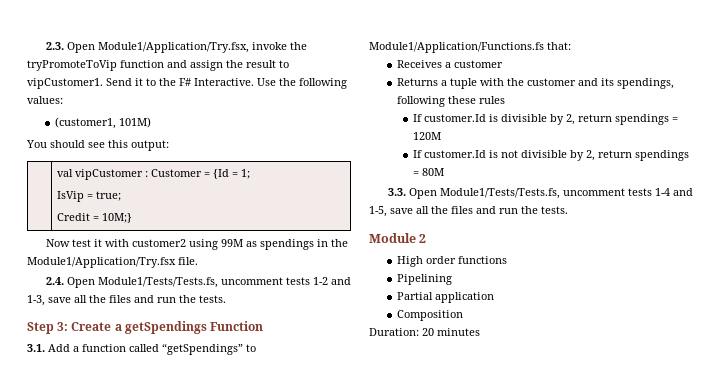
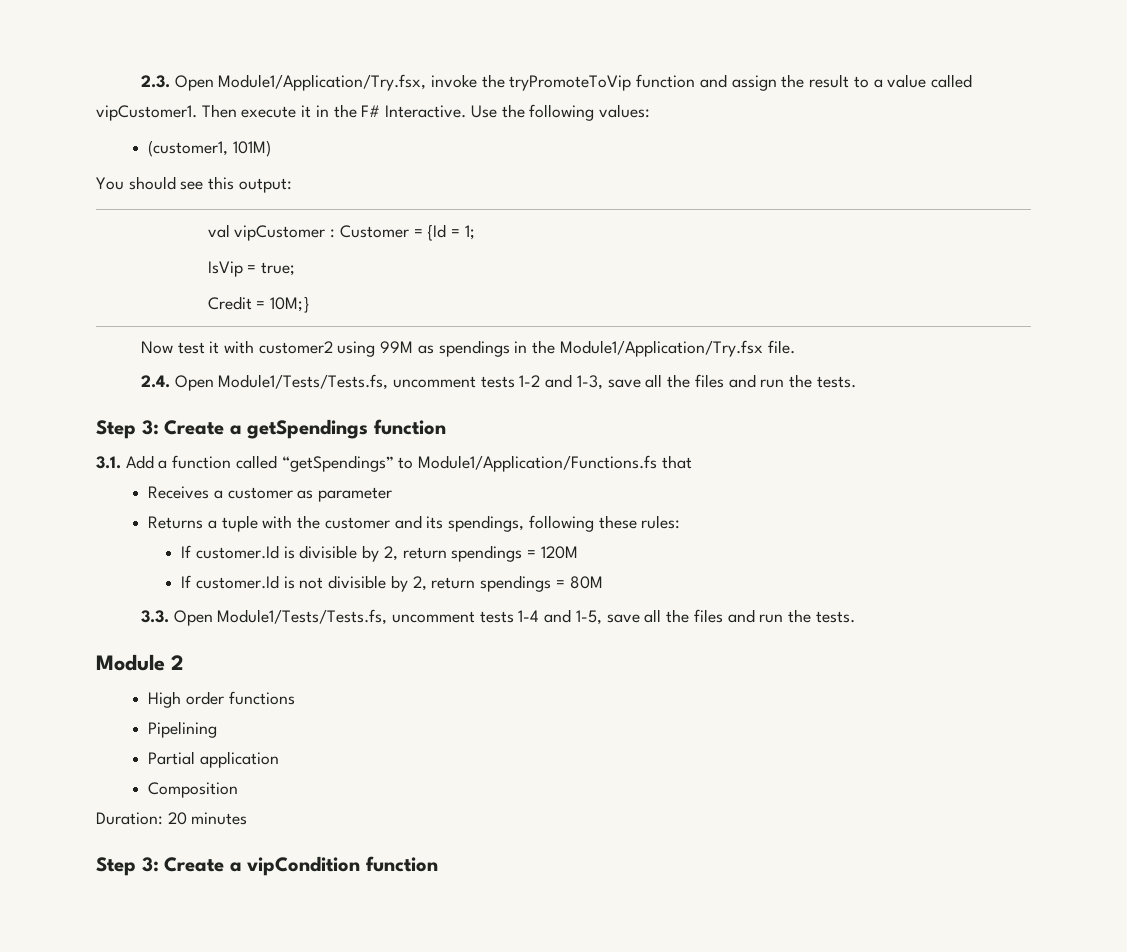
[27,78,156,89] vipCustomer1. Send it to -> [873,74,972,88] [96,104,329,121] a value called vipCustomer1. Then execute it in
[210,321,264,331] Function -> [373,419,446,435] function
[547,42,571,50] that: -> [661,455,692,469] that
(504, 64) none -> [297,487,393,502] as parameter
[479,96,506,104] rules -> [641,515,681,529] rules:
(480, 332) none -> [96,856,438,876] // Step 3: Create a vipCondition function

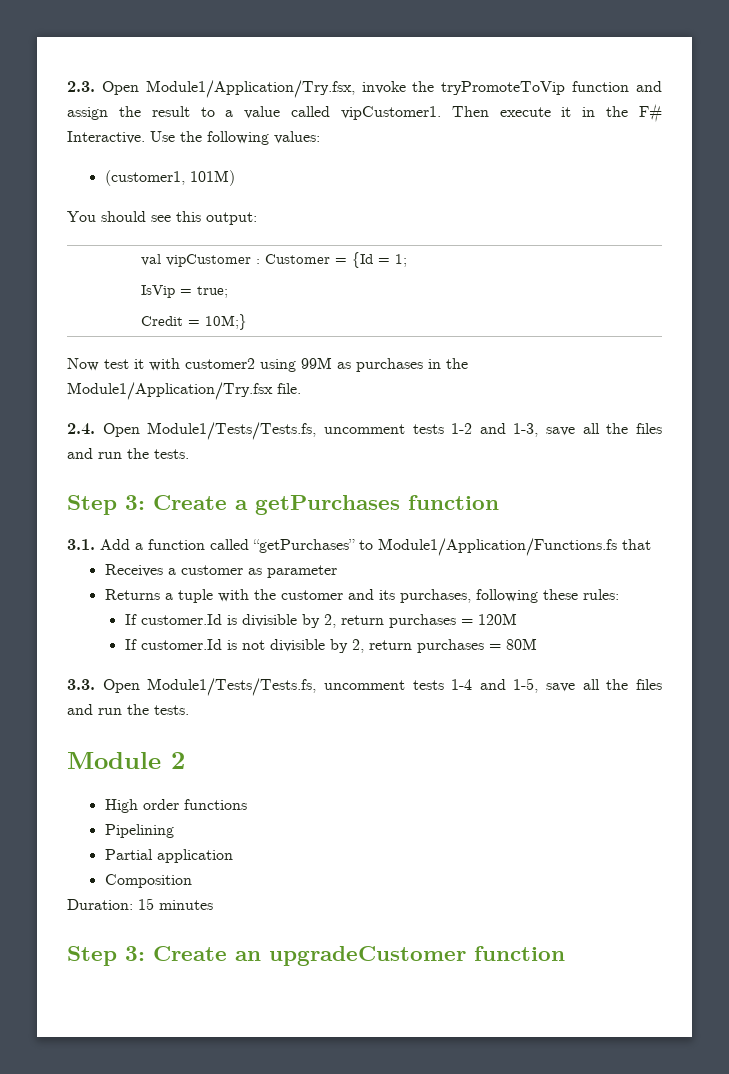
[438,340,510,357] spendings -> [356,358,423,372] purchases
[247,419,369,439] getSpendings -> [255,495,400,515] getPurchases
[281,455,394,472] “getSpendings” -> [253,539,355,553] “getPurchases”
[448,515,525,532] spendings, -> [399,589,471,603] purchases,
[451,545,523,562] spendings -> [388,614,456,628] purchases
[480,575,552,592] spendings -> [416,639,484,653] purchases
[167,812,187,825] 20 -> [138,898,154,910] 15
[229,856,361,876] a vipCondition -> [235,946,466,966] an upgradeCustomer

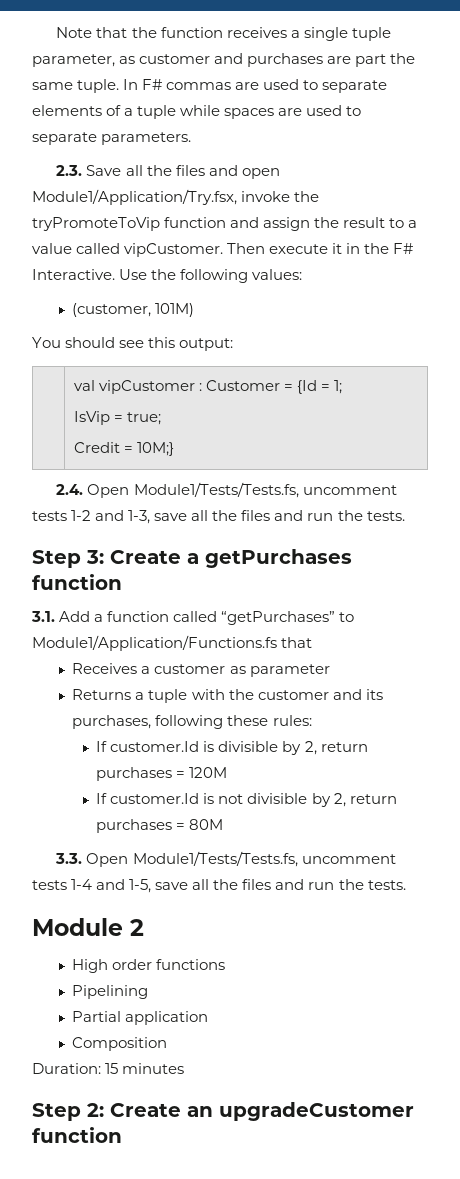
[67,81,139,95] 2.3. Open -> [56,27,391,41] [32,53,416,67] [32,79,388,93] [32,105,362,119] [32,132,192,145] [56,165,280,179] Note that the function receives a single tuple parameter, as customer and purchases are part the same tuple. In F# commas are used to separate elements of a tuple while spaces are used to separate parameters. // 2.3. Save all the files and open
[340,106,441,120] vipCustomer1. -> [124,243,224,257] vipCustomer.
[104,170,185,186] (customer1, -> [72,303,152,317] (customer,
[67,357,468,372] [67,382,301,400] // Now test it with customer2 using 99M as purchases in the Module1/Application/Try.fsx file. -> (174, 449) none
[125,946,145,961] 3: -> [87,1103,104,1117] 2:

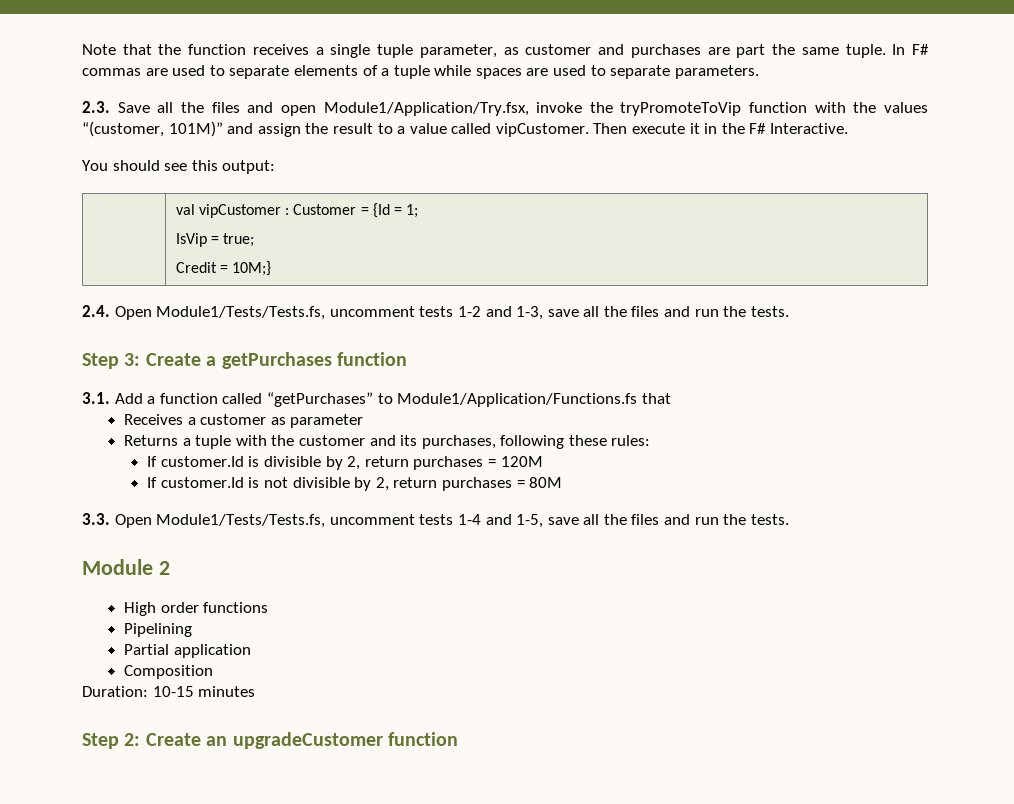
(227, 222) none -> [814,102,928,113] [82,121,223,137] with the values “(customer, 101M)”
[119,269,303,283] [72,303,195,317] Use the following values: // (customer, 101M) -> (849, 128) none
[105,1063,119,1074] 15 -> [152,686,194,697] 10-15

